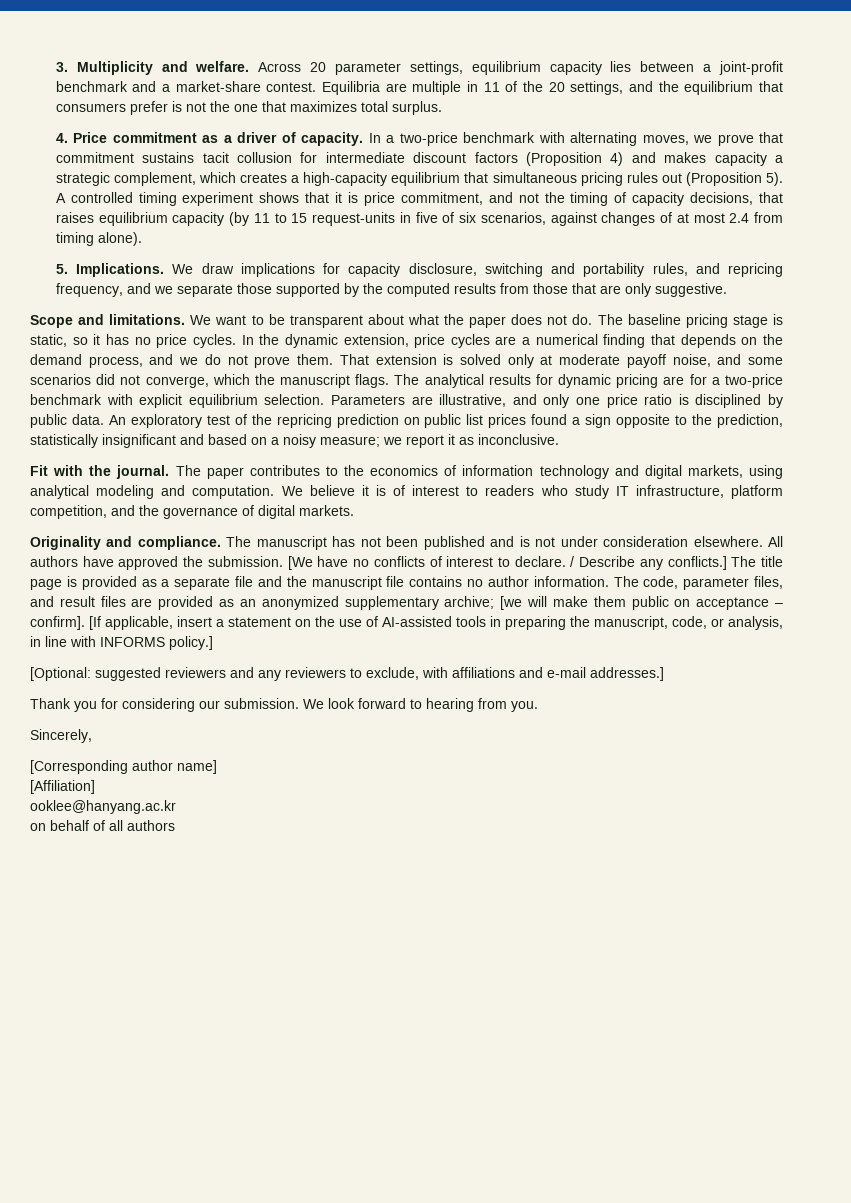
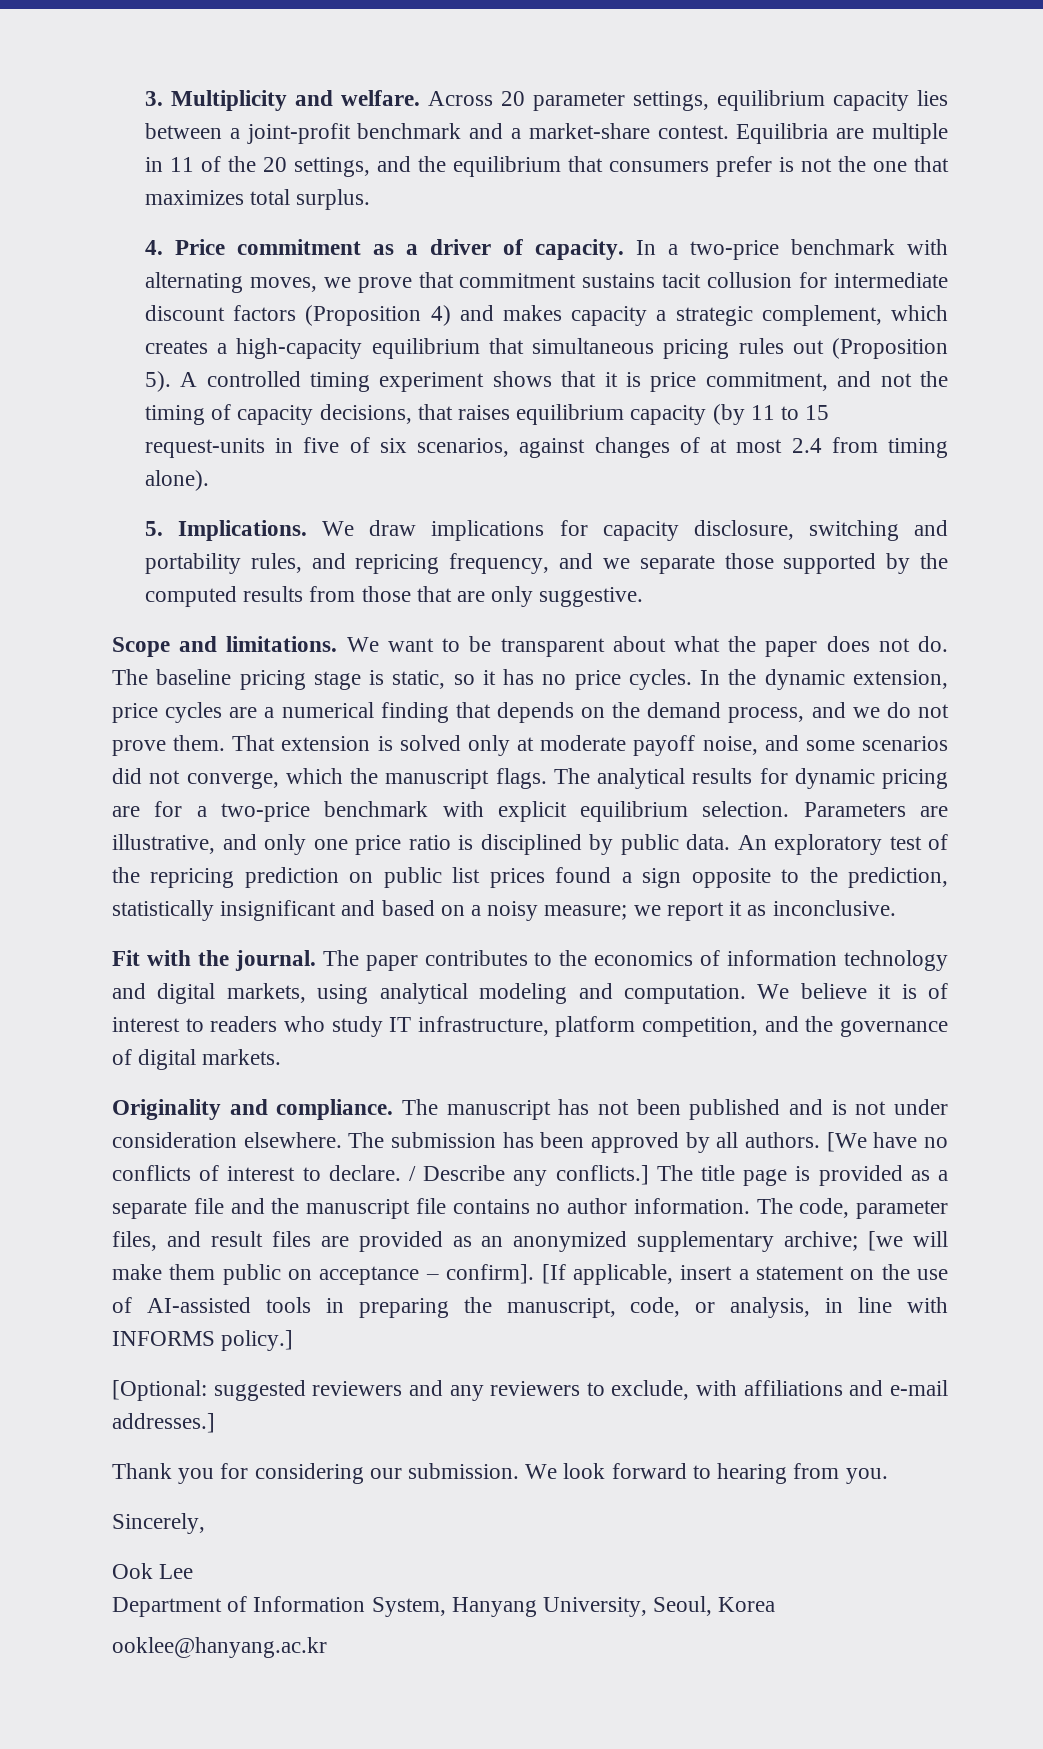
[768,536,783,547] [30,556,283,570] All authors have approved the submission. -> [348,1132,820,1153] The submission has been approved by all authors.
[30,760,217,774] [30,780,95,794] [30,800,176,814] [30,820,175,831] [Corresponding author name] // [Affiliation] // ooklee@hanyang.ac.kr // on behalf of all authors -> [112,1563,194,1579] [112,1596,776,1617] [112,1637,327,1658] Ook Lee // Department of Information System, Hanyang University, Seoul, Korea // ooklee@hanyang.ac.kr

